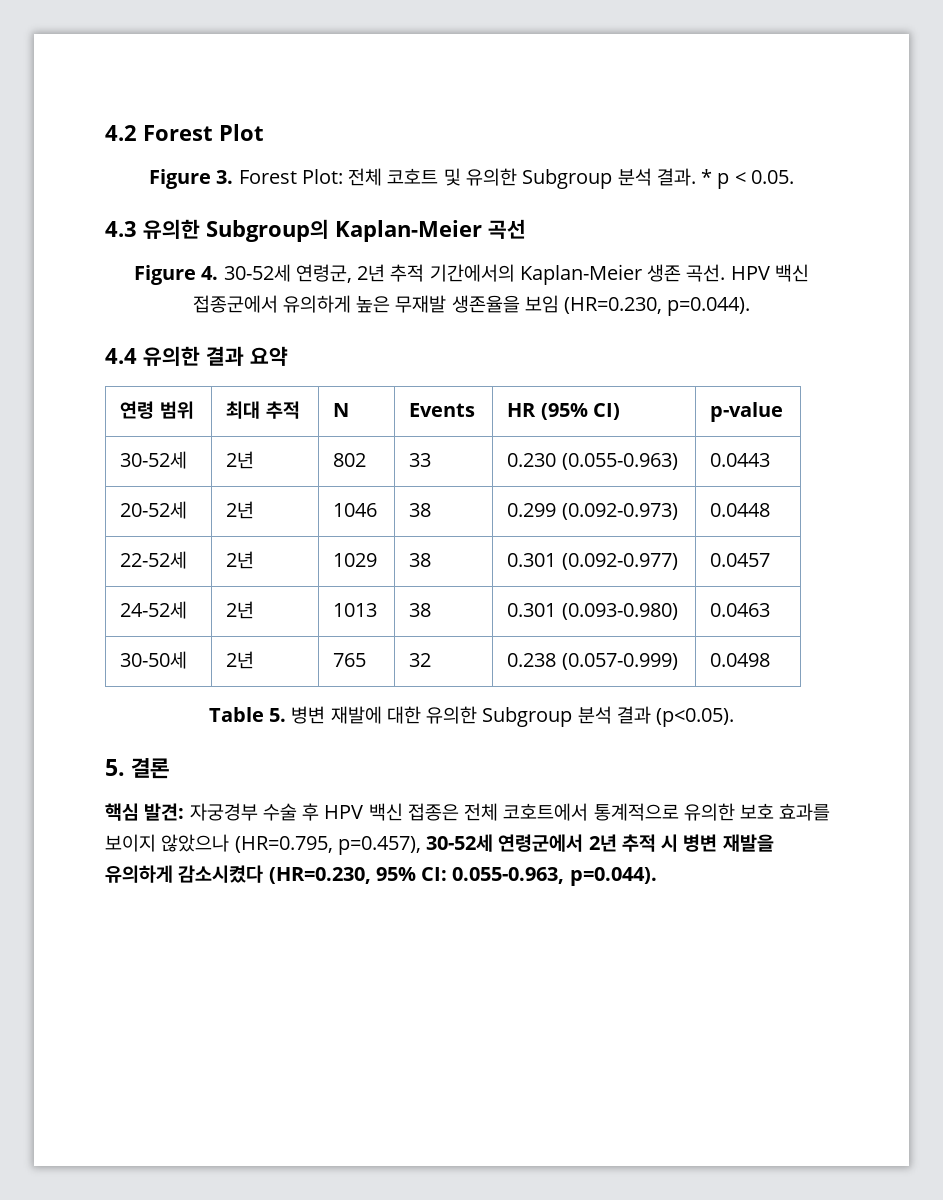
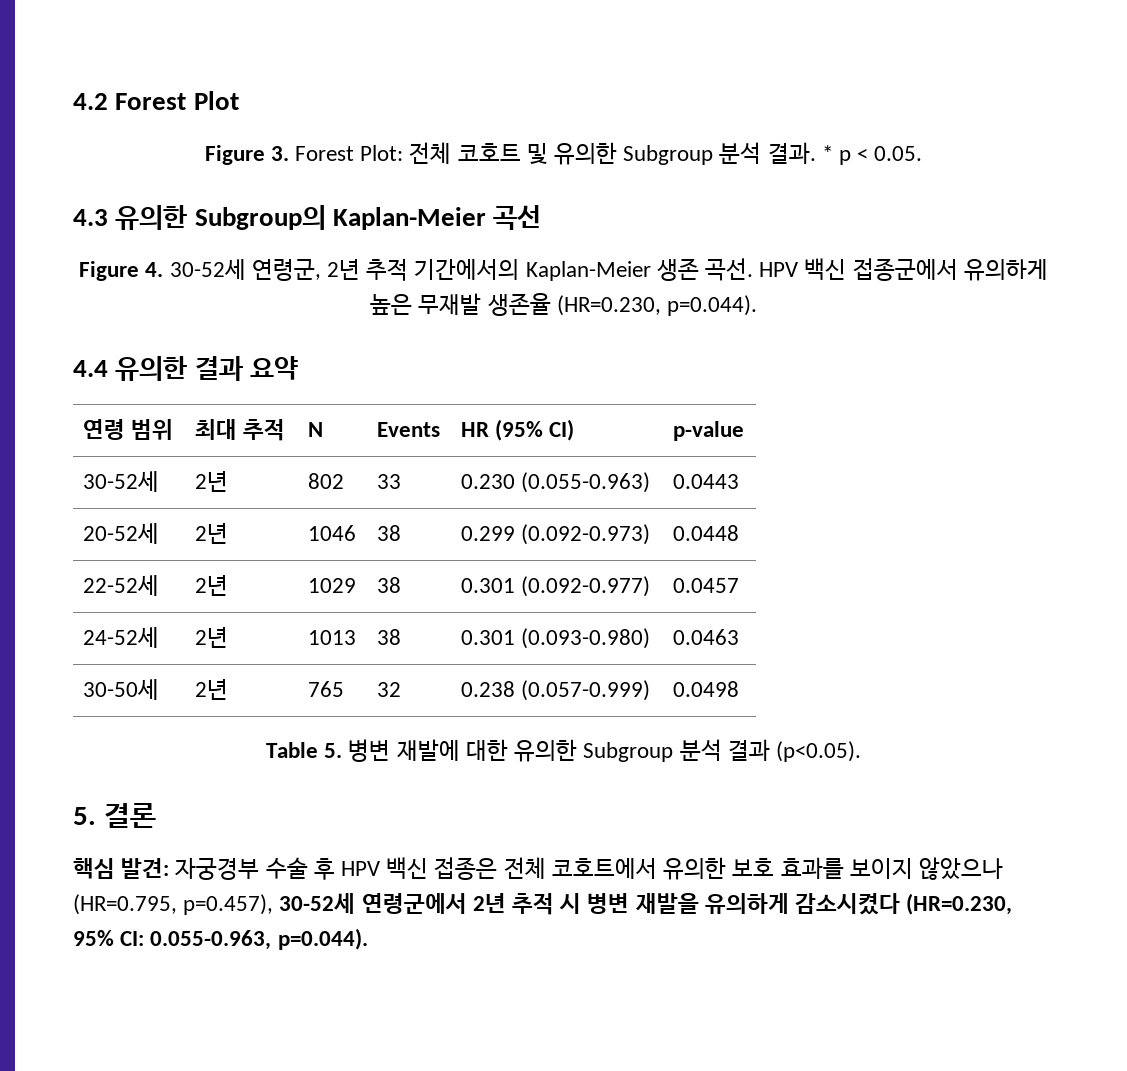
[451,295,559,313] 생존율을 보임 -> [487,293,551,316] 생존율
[593,803,679,821] 통계적으로 -> (657, 868) none

